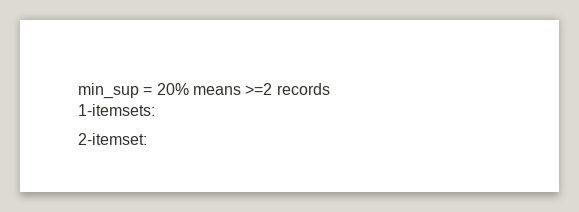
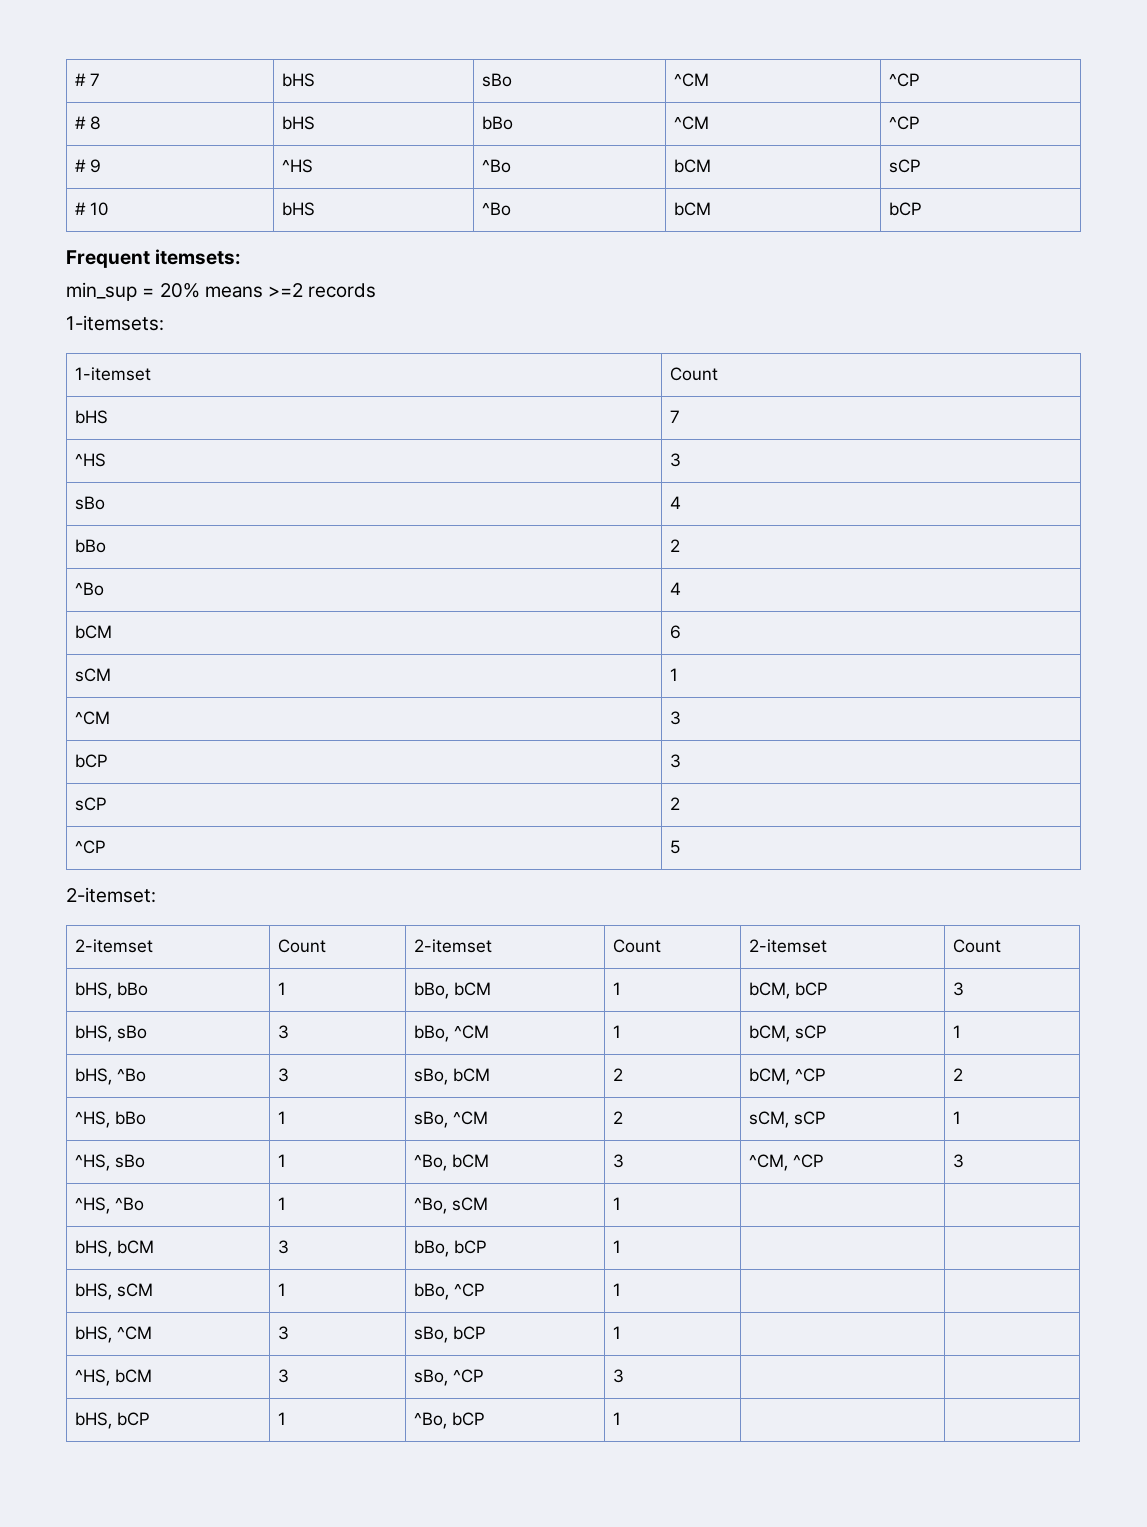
(78, 91) none -> [74,73,101,86] [281,73,315,87] [481,73,512,87] [673,73,709,87] [888,73,920,87] [74,116,102,130] [281,116,315,130] [481,116,513,130] [673,116,709,130] [888,116,920,130] [74,159,102,173] [281,159,313,173] [481,159,511,173] [673,159,711,173] [888,159,921,173] [74,202,109,216] [281,202,315,216] [481,202,511,216] [673,202,711,216] [888,202,922,216] [66,249,242,268] # 7 | bHS | sBo | ^CM | ^CP // # 8 | bHS | bBo | ^CM | ^CP // # 9 | ^HS | ^Bo | bCM | sCP // # 10 | bHS | ^Bo | bCM | bCP // Frequent itemsets: //
[78,133,147,145] // 2-itemset: -> [74,367,151,381] [669,367,718,381] [74,410,108,424] [669,410,680,423] [74,453,106,467] [669,453,681,467] [74,496,105,510] [669,496,681,509] [74,539,106,553] [669,539,680,552] [74,582,104,596] [669,582,681,595] [74,625,112,639] [669,625,681,639] [74,668,111,682] [669,668,678,681] [74,711,110,725] [669,711,681,725] [74,754,108,768] [669,754,681,768] [74,797,107,811] [669,797,680,810] [74,840,106,854] [669,840,680,854] [66,887,156,903] [74,939,153,953] [277,939,326,953] [413,939,492,953] [612,939,661,953] [748,939,827,953] [952,939,1001,953] [74,982,149,999] [277,982,286,995] [413,982,492,999] [612,982,621,995] [748,982,829,999] [952,982,964,996] [74,1025,148,1042] [277,1025,289,1039] [413,1025,490,1042] [612,1025,621,1038] [748,1025,828,1042] [952,1025,961,1038] [74,1068,147,1085] [277,1068,289,1082] [413,1068,491,1085] [612,1068,623,1081] [748,1068,827,1085] [952,1068,963,1081] [74,1111,147,1128] [277,1111,286,1124] [413,1111,489,1128] [612,1111,623,1124] [748,1111,827,1128] [952,1111,961,1124] [74,1154,146,1171] [277,1154,286,1167] [413,1154,490,1171] [612,1154,624,1168] [748,1154,825,1171] [952,1154,964,1168] [74,1197,145,1214] [277,1197,286,1210] [413,1197,489,1214] [612,1197,621,1210] [74,1240,155,1257] [277,1240,289,1254] [413,1240,488,1257] [612,1240,621,1253] [74,1283,154,1300] [277,1283,286,1296] [413,1283,486,1300] [612,1283,621,1296] [74,1326,153,1343] [277,1326,289,1340] [413,1326,487,1343] [612,1326,621,1339] [74,1369,153,1386] [277,1369,289,1383] [413,1369,485,1386] [612,1369,624,1383] [74,1412,151,1429] [277,1412,286,1425] [413,1412,486,1429] [612,1412,621,1425] // 1-itemset | Count // bHS | 7 // ^HS | 3 // sBo | 4 // bBo | 2 // ^Bo | 4 // bCM | 6 // sCM | 1 // ^CM | 3 // bCP | 3 // sCP | 2 // ^CP | 5 // 2-itemset: // 2-itemset | Count | 2-itemset | Count | 2-itemset | Count // bHS, bBo | 1 | bBo, bCM | 1 | bCM, bCP | 3 // bHS, sBo | 3 | bBo, ^CM | 1 | bCM, sCP | 1 // bHS, ^Bo | 3 | sBo, bCM | 2 | bCM, ^CP | 2 // ^HS, bBo | 1 | sBo, ^CM | 2 | sCM, sCP | 1 // ^HS, sBo | 1 | ^Bo, bCM | 3 | ^CM, ^CP | 3 // ^HS, ^Bo | 1 | ^Bo, sCM | 1 | | // bHS, bCM | 3 | bBo, bCP | 1 | | // bHS, sCM | 1 | bBo, ^CP | 1 | | // bHS, ^CM | 3 | sBo, bCP | 1 | | // ^HS, bCM | 3 | sBo, ^CP | 3 | | // bHS, bCP | 1 | ^Bo, bCP | 1 | |

